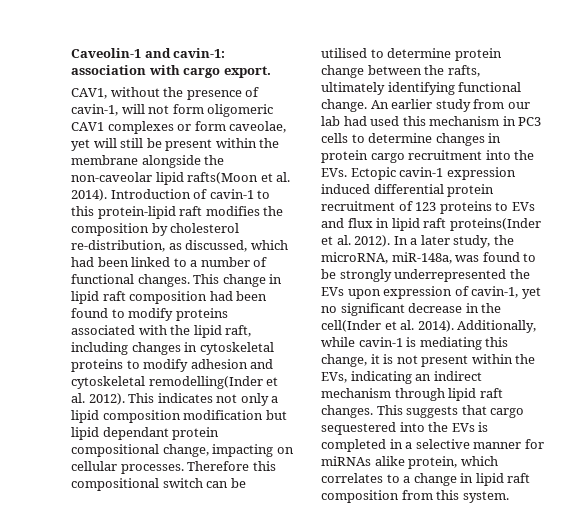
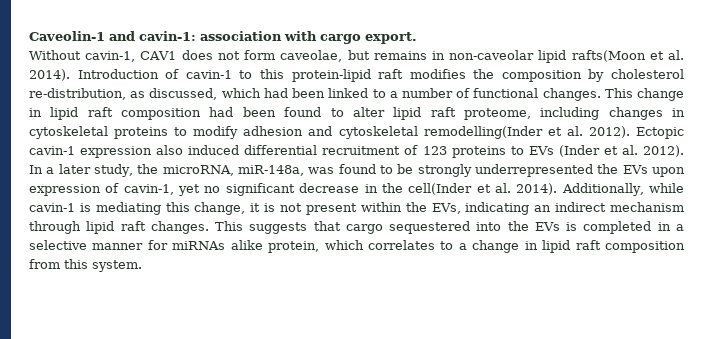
[71,87,260,100] [71,104,274,117] [71,121,287,134] [71,138,280,151] [71,155,225,168] CAV1, without the presence of cavin-1, will not form oligomeric CAV1 complexes or form caveolae, yet will still be present within the membrane alongside the -> [29,50,445,62] Without cavin-1, CAV1 does not form caveolae, but remains in
[128,308,228,321] [71,325,252,338] modify proteins associated with the lipid raft, -> [352,107,531,120] alter lipid raft proteome,
[128,393,279,406] [71,410,287,423] [71,427,220,440] [71,444,294,457] [71,461,276,474] [71,478,246,491] [321,48,502,61] [321,65,480,78] [321,82,522,95] [321,99,530,112] [321,116,542,126] [321,133,502,146] [321,150,535,163] [321,168,347,177] This indicates not only a lipid composition modification but lipid dependant protein compositional change, impacting on cellular processes. Therefore this compositional switch can be utilised to determine protein change between the rafts, ultimately identifying functional change. An earlier study from our lab had used this mechanism in PC3 cells to determine changes in protein cargo recruitment into the EVs. -> (630, 132) none
(516, 173) none -> [156,145,184,155] also
[447,184,495,197] protein -> (318, 150) none
[321,218,541,231] and flux in lipid raft proteins(Inder -> [558,145,600,157] (Inder

